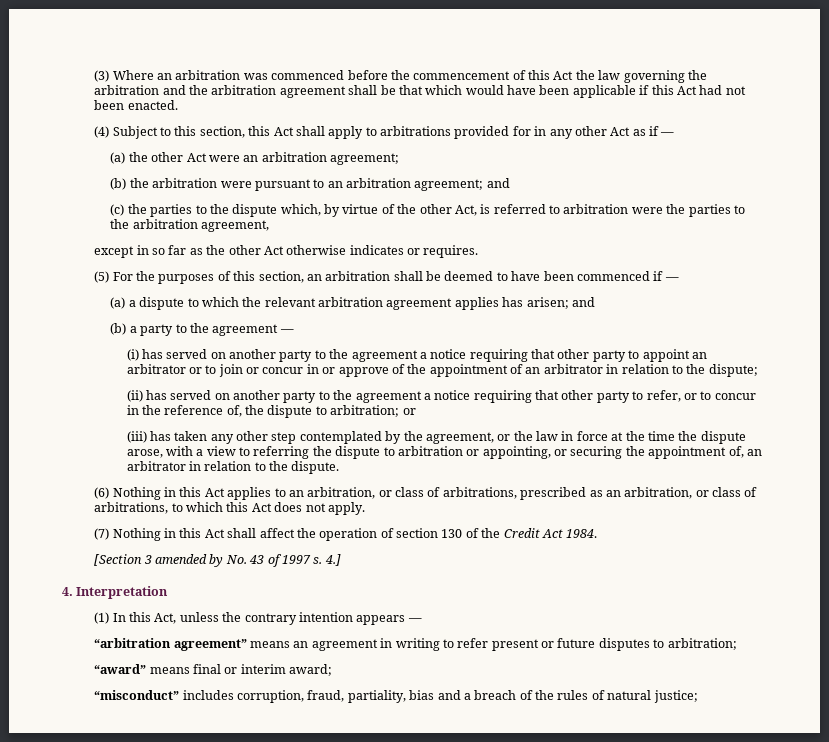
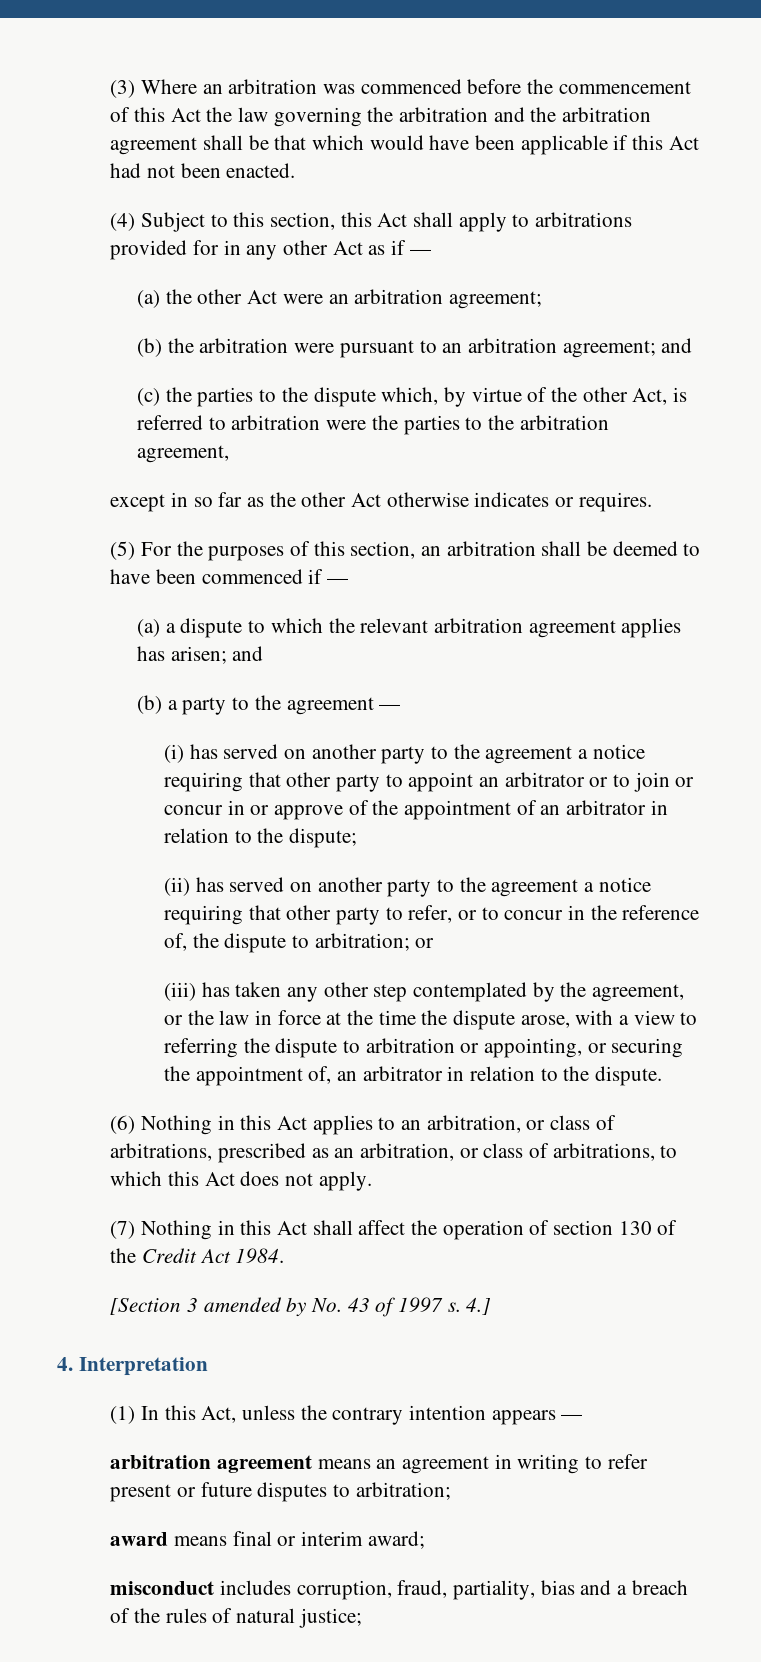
[94,638,247,651] “arbitration agreement” -> [110,1455,313,1473] arbitration agreement
[94,664,147,674] “award” -> [110,1532,169,1546] award
[94,690,180,700] “misconduct” -> [110,1581,215,1595] misconduct

